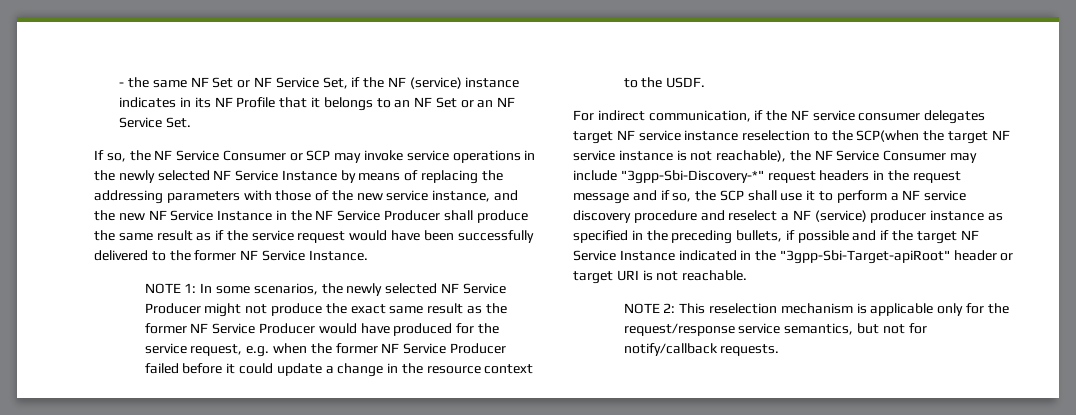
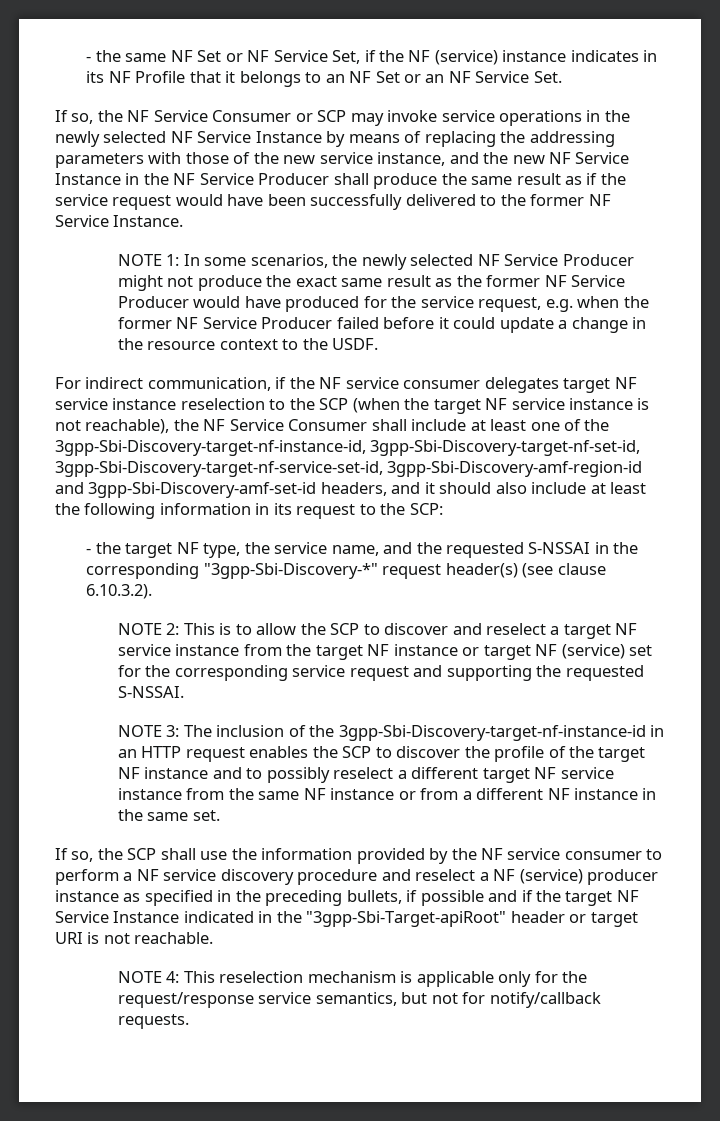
[856,130,920,142] SCP(when -> [319,398,400,413] SCP (when
[950,153,978,163] [573,170,961,184] [573,190,670,204] may include "3gpp-Sbi-Discovery-*" request headers in the request message and if -> [371,419,610,431] [55,440,641,456] [55,461,643,477] [55,482,647,498] [55,503,443,519] [86,542,639,558] [86,563,606,579] [86,584,153,599] [117,623,638,639] [117,644,652,660] [117,665,644,681] [117,686,184,698] [117,725,665,741] [117,746,646,762] [117,767,614,783] [117,788,657,800] [117,809,220,821] [55,848,68,860] shall include at least one of the 3gpp-Sbi-Discovery-target-nf-instance-id, 3gpp-Sbi-Discovery-target-nf-set-id, 3gpp-Sbi-Discovery-target-nf-service-set-id, 3gpp-Sbi-Discovery-amf-region-id and 3gpp-Sbi-Discovery-amf-set-id headers, and it should also include at least the following information in its request to the SCP: // - the target NF type, the service name, and the requested S-NSSAI in the corresponding "3gpp-Sbi-Discovery-*" request header(s) (see clause 6.10.3.2). // NOTE 2: This is to allow the SCP to discover and reselect a target NF service instance from the target NF instance or target NF (service) set for the corresponding service request and supporting the requested S-NSSAI. // NOTE 3: The inclusion of the 3gpp-Sbi-Discovery-target-nf-instance-id in an HTTP request enables the SCP to discover the profile of the target NF instance and to possibly reselect a different target NF service instance from the same NF instance or from a different NF instance in the same set. // If
[806,190,816,201] it -> [231,848,642,864] the information provided by the NF service consumer
[663,303,676,313] 2: -> [166,971,180,983] 4:

